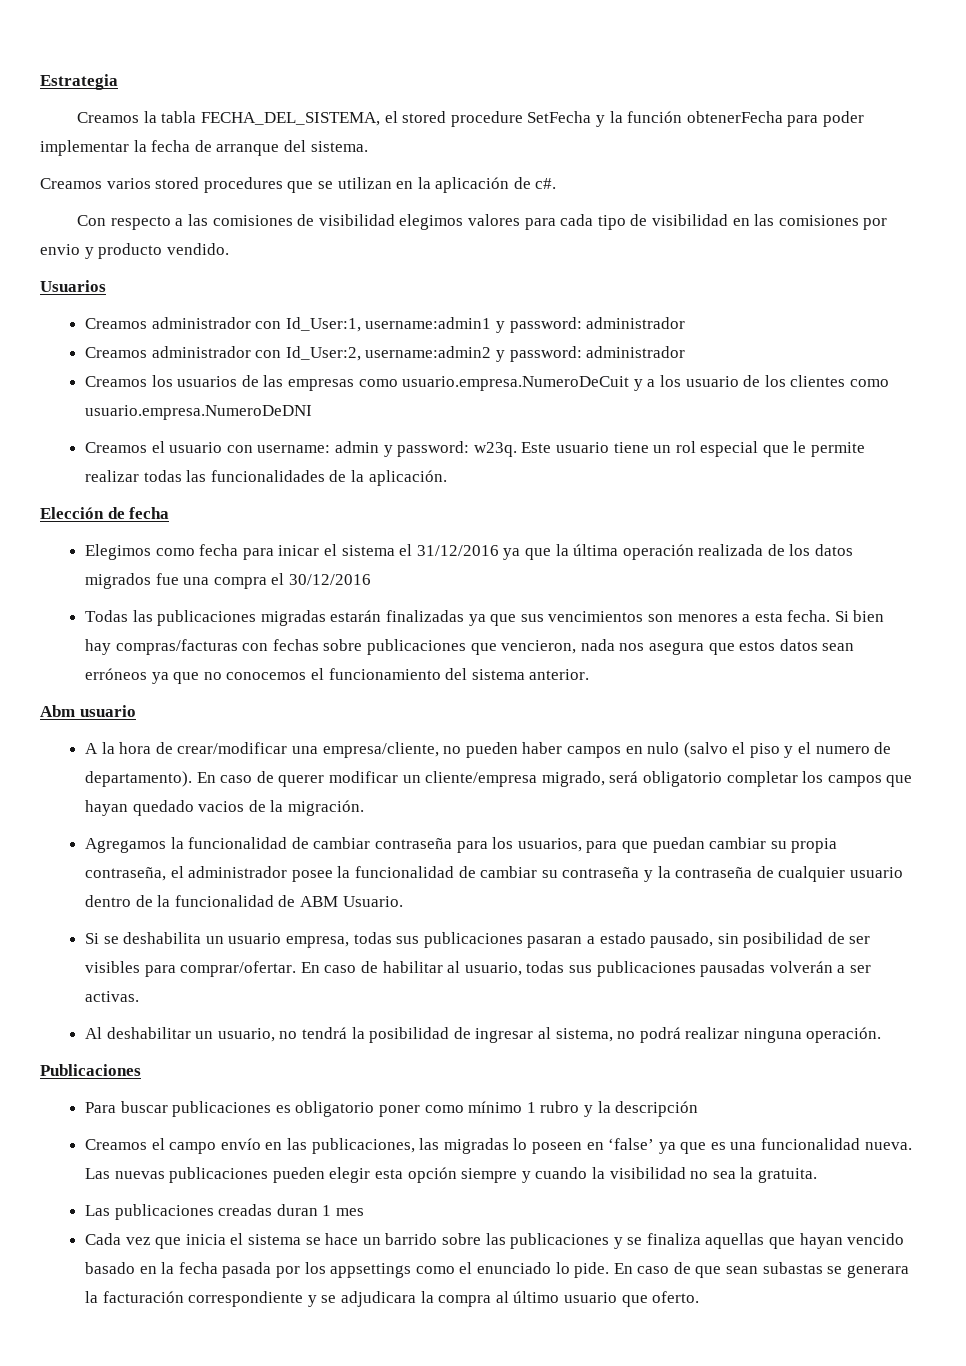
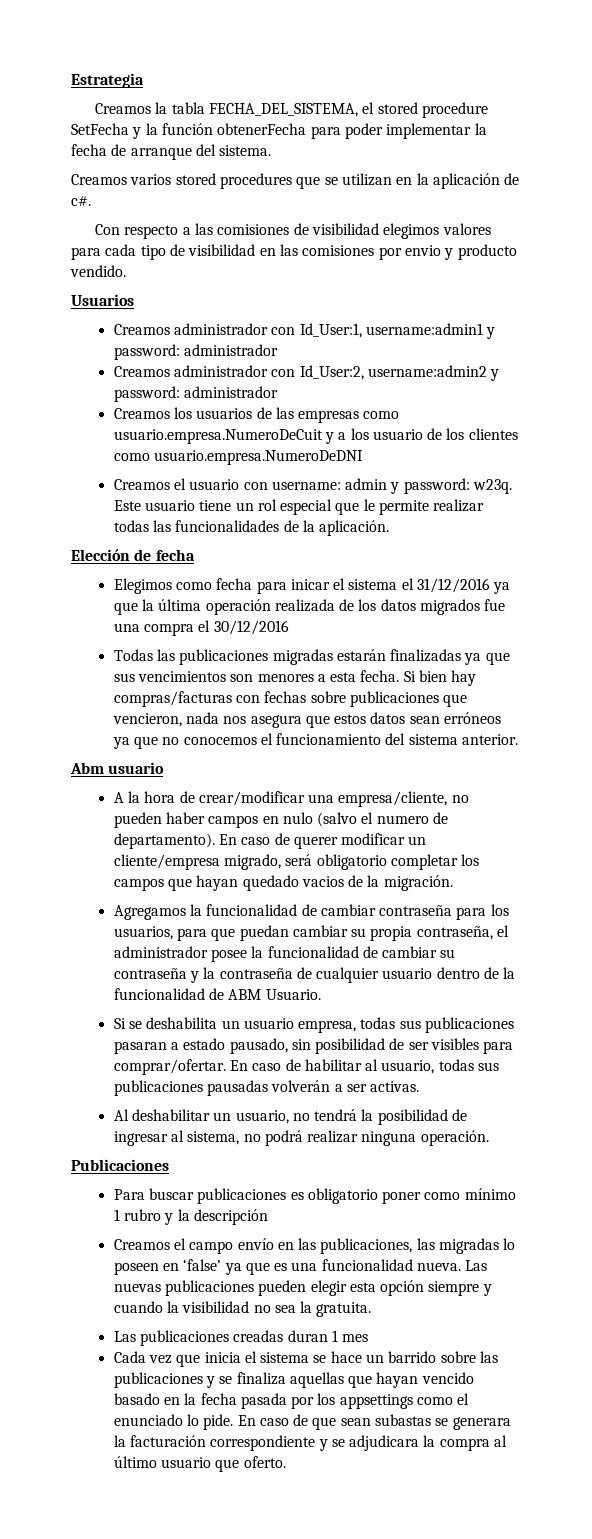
[749,742,812,758] piso y el -> (374, 818) none

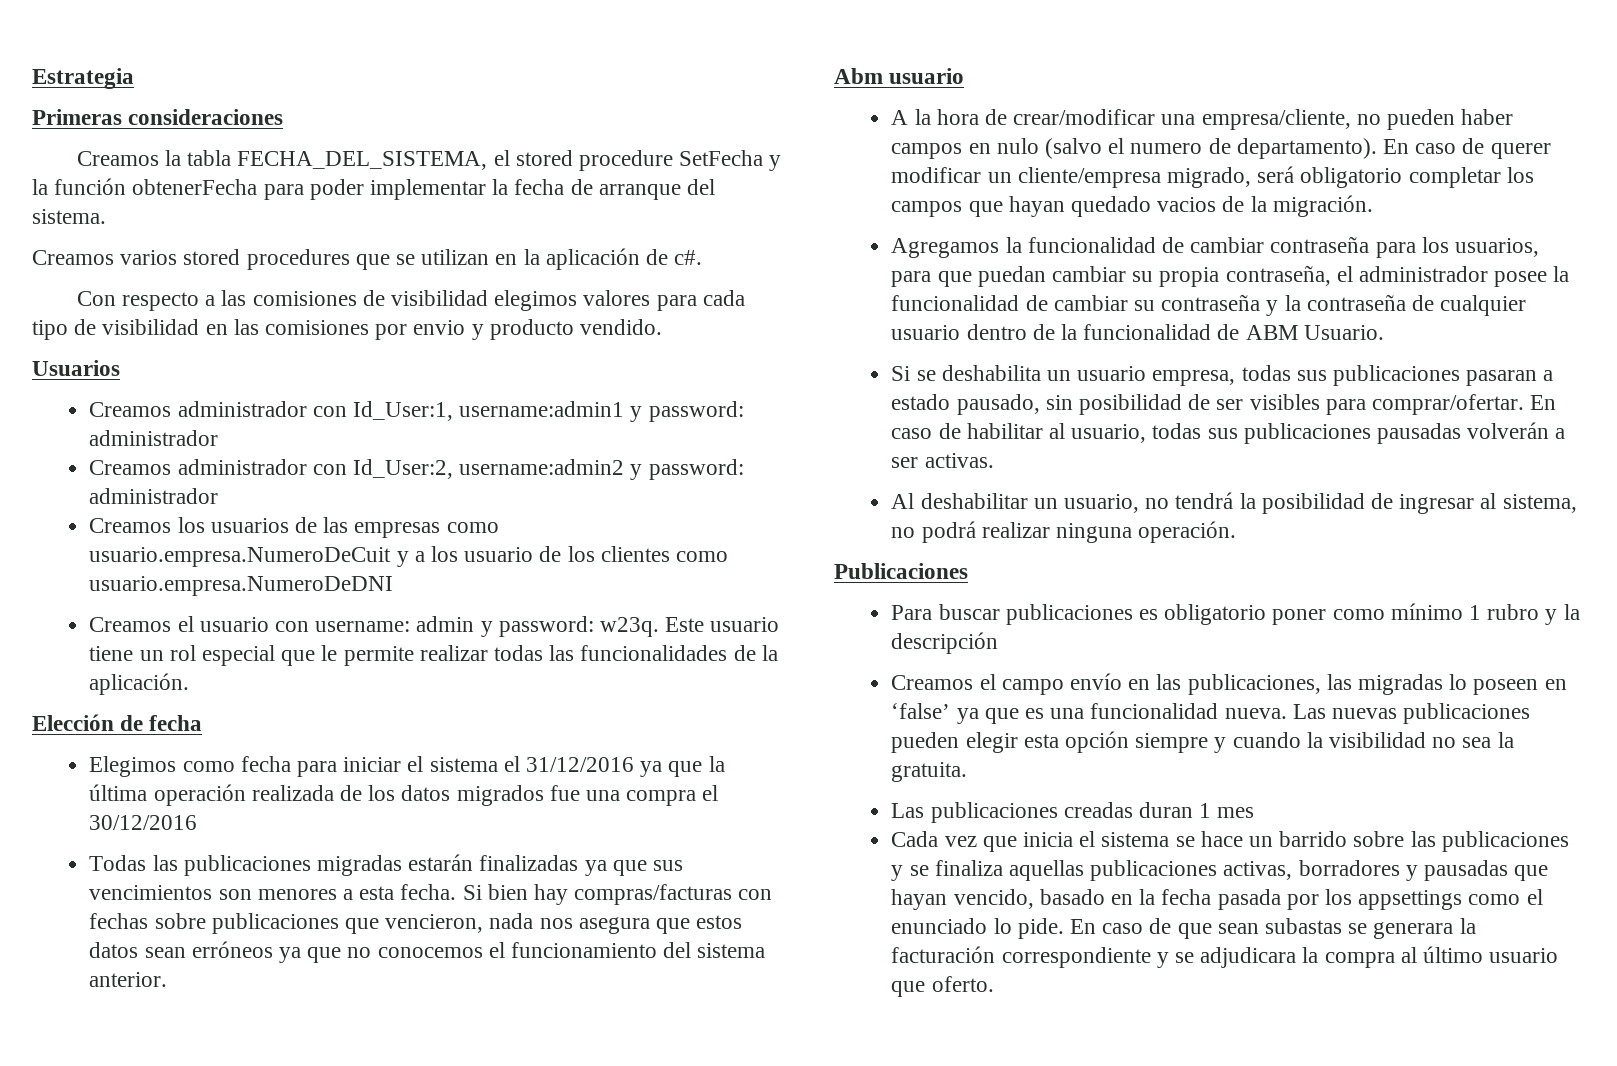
(144, 80) none -> [32,109,284,125] // Primeras consideraciones
[290,579,330,590] inicar -> [343,757,402,772] iniciar
[348,1372,474,1388] que hayan vencido -> [1090,860,1549,881] [891,889,1034,910] publicaciones activas, borradores y pausadas que hayan vencido,

